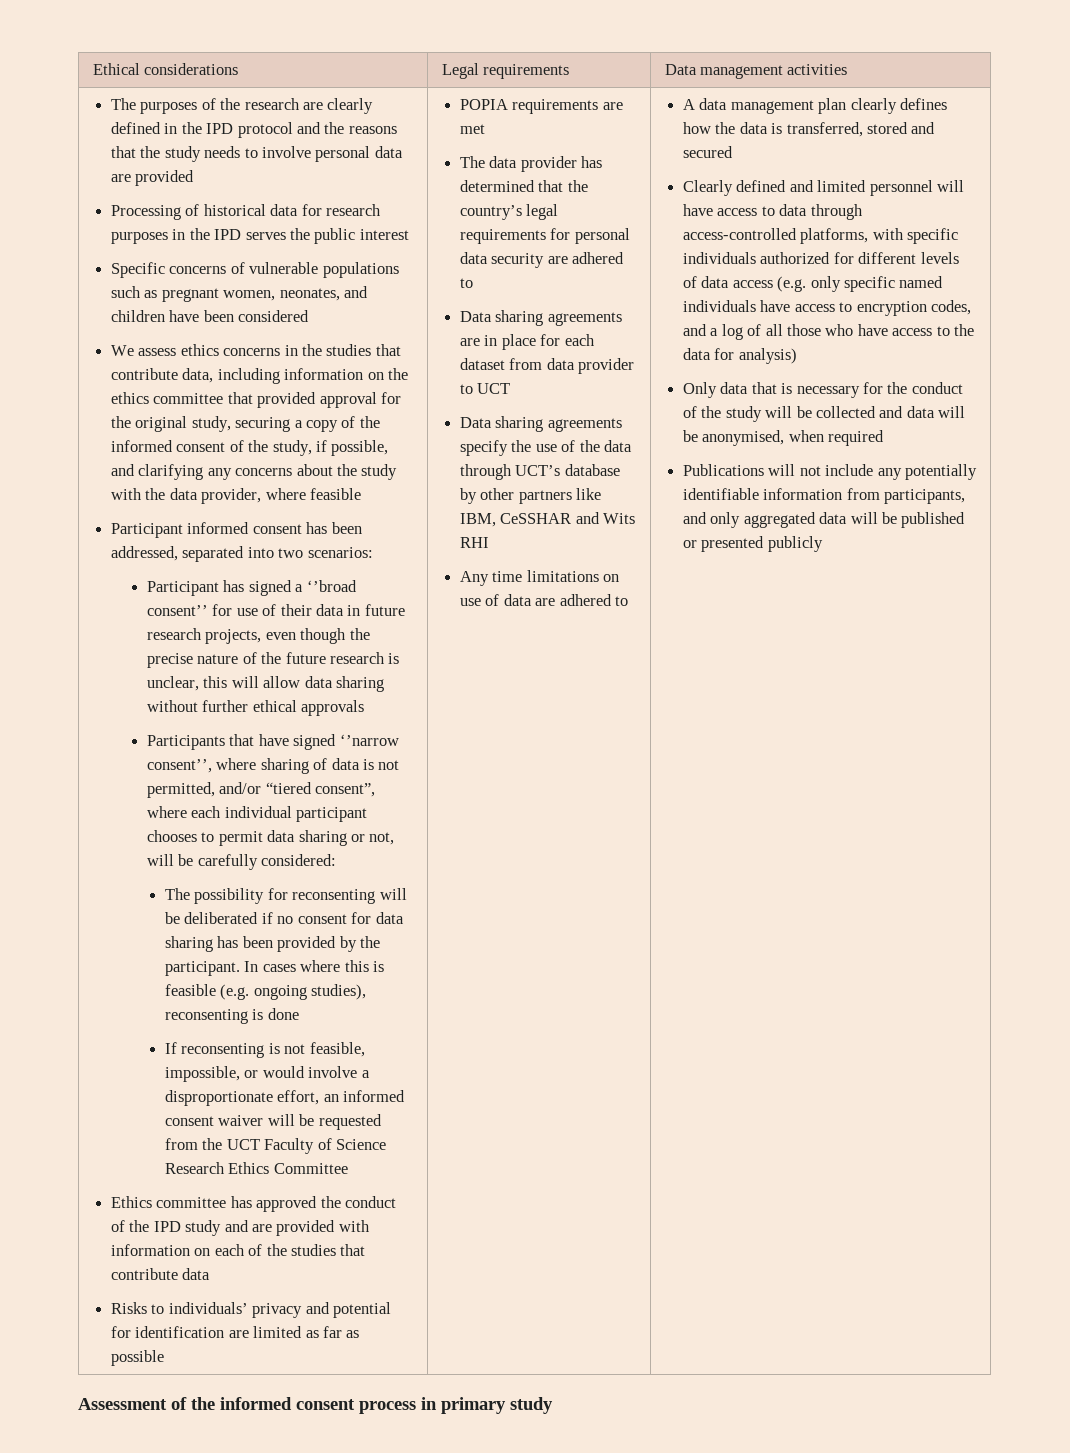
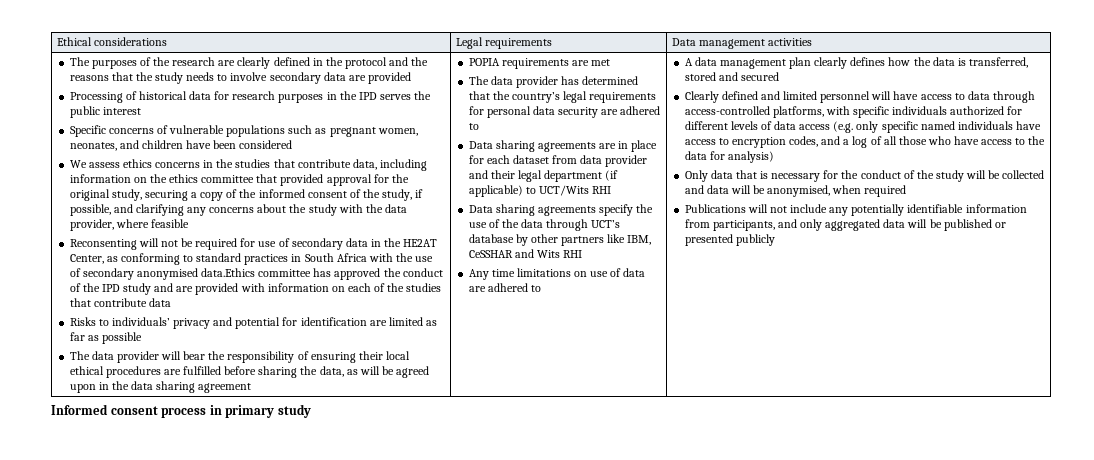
[206,123,234,134] IPD -> (343, 61) none
[315,146,371,162] personal -> [269,72,321,84] secondary
[110,522,362,538] [110,546,373,562] [146,580,357,596] [146,605,208,616] Participant informed consent has been addressed, separated into two scenarios: // Participant has signed a ‘’broad consent’’ -> [69,238,238,250] Reconsenting will not be required
[280,604,312,616] their -> [291,238,343,250] secondary
[364,604,405,616] [146,628,370,644] [146,652,400,668] [146,676,385,692] [146,700,365,716] [146,734,399,750] [146,758,400,774] [146,782,376,798] [146,806,368,822] [146,830,395,846] [146,854,337,870] [164,888,407,904] [164,912,404,924] [164,936,381,952] [164,960,385,976] [164,984,367,1000] [164,1008,299,1024] [164,1042,365,1058] [164,1066,370,1082] [164,1090,406,1106] [164,1114,382,1130] [164,1138,387,1154] [164,1162,348,1174] [110,1196,152,1208] future research projects, even though the precise nature of the future research is unclear, this will allow data sharing without further ethical approvals // Participants that have signed ‘’narrow consent’’, where sharing of data is not permitted, and/or “tiered consent”, where each individual participant chooses to permit data sharing or not, will be carefully considered: // The possibility for reconsenting will be deliberated if no consent for data sharing has been provided by the participant. In cases where this is feasible (e.g. ongoing studies), reconsenting is done // If reconsenting is not feasible, impossible, or would involve a disproportionate effort, an informed consent waiver will be requested from the UCT Faculty of Science Research Ethics Committee // Ethics -> [383,238,438,247] [69,253,433,265] [69,268,256,280] the HE2AT Center, as conforming to standard practices in South Africa with the use of secondary anonymised data.Ethics
(164, 1358) none -> [69,351,410,363] [69,366,429,378] [69,381,252,393] // The data provider will bear the responsibility of ensuring their local ethical procedures are fulfilled before sharing the data, as will be agreed upon in the data sharing agreement
[459,383,511,394] to UCT -> [468,170,619,182] [468,185,612,197] and their legal department (if applicable) to UCT/Wits RHI
[78,1397,292,1410] Assessment of the informed -> [51,404,108,415] Informed

